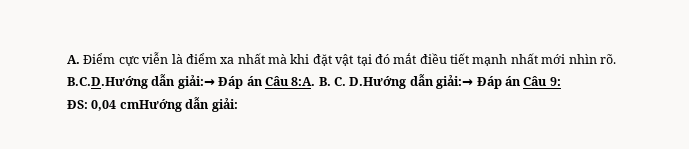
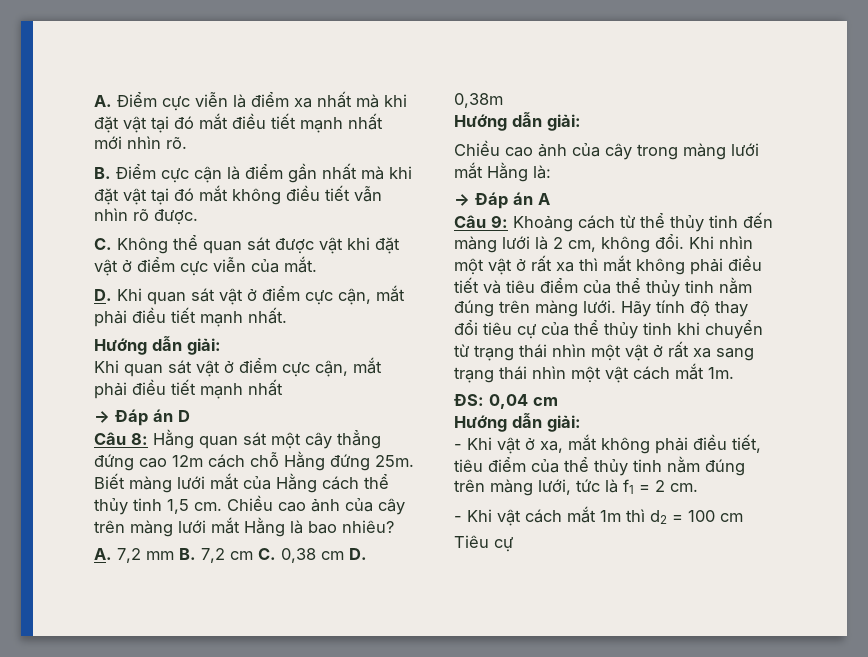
[67,74,521,89] B.C.D.Hướng dẫn giải:→ Đáp án Câu 8:A. B. C. D.Hướng dẫn giải:→ Đáp án -> [94,163,412,183] [94,185,382,205] [94,208,198,225] [94,235,400,254] [94,256,317,276] [94,285,405,305] [94,307,287,327] [94,336,221,355] [94,357,382,377] [94,379,283,399] [94,409,190,426] [94,429,381,449] [94,451,414,471] [94,473,389,493] [94,495,405,515] [94,517,394,537] [94,548,367,563] [454,93,503,108] [454,112,581,131] [454,140,759,160] [454,162,551,182] [454,192,550,209] B. Điểm cực cận là điểm gần nhất mà khi đặt vật tại đó mắt không điều tiết vẫn nhìn rõ được. // C. Không thể quan sát được vật khi đặt vật ở điểm cực viễn của mắt. // D. Khi quan sát vật ở điểm cực cận, mắt phải điều tiết mạnh nhất. // Hướng dẫn giải: // Khi quan sát vật ở điểm cực cận, mắt phải điều tiết mạnh nhất // → Đáp án D // Câu 8: Hằng quan sát một cây thẳng đứng cao 12m cách chỗ Hằng đứng 25m. Biết màng lưới mắt của Hằng cách thể thủy tinh 1,5 cm. Chiều cao ảnh của cây trên màng lưới mắt Hằng là bao nhiêu? // A. 7,2 mm B. 7,2 cm C. 0,38 cm D. 0,38m // Hướng dẫn giải: // Chiều cao ảnh của cây trong màng lưới mắt Hằng là: // → Đáp án A //
(561, 81) none -> [513,212,773,232] [454,234,753,253] [454,255,762,275] [454,277,752,297] [454,300,748,317] [454,320,763,339] [454,341,754,361] [454,363,734,383] Khoảng cách từ thể thủy tinh đến màng lưới là 2 cm, không đổi. Khi nhìn một vật ở rất xa thì mắt không phải điều tiết và tiêu điểm của thể thủy tinh nằm đúng trên màng lưới. Hãy tính độ thay đổi tiêu cự của thể thủy tinh khi chuyển từ trạng thái nhìn một vật ở rất xa sang trạng thái nhìn một vật cách mắt 1m.
[119,97,238,112] cmHướng dẫn giải: -> [533,397,558,406] [454,413,581,432] [454,434,761,454] [454,456,745,476] [454,479,698,496] [454,506,743,526] [454,535,513,552] cm // Hướng dẫn giải: // - Khi vật ở xa, mắt không phải điều tiết, tiêu điểm của thể thủy tinh nằm đúng trên màng lưới, tức là f1 = 2 cm. // - Khi vật cách mắt 1m thì d2 = 100 cm // Tiêu cự

